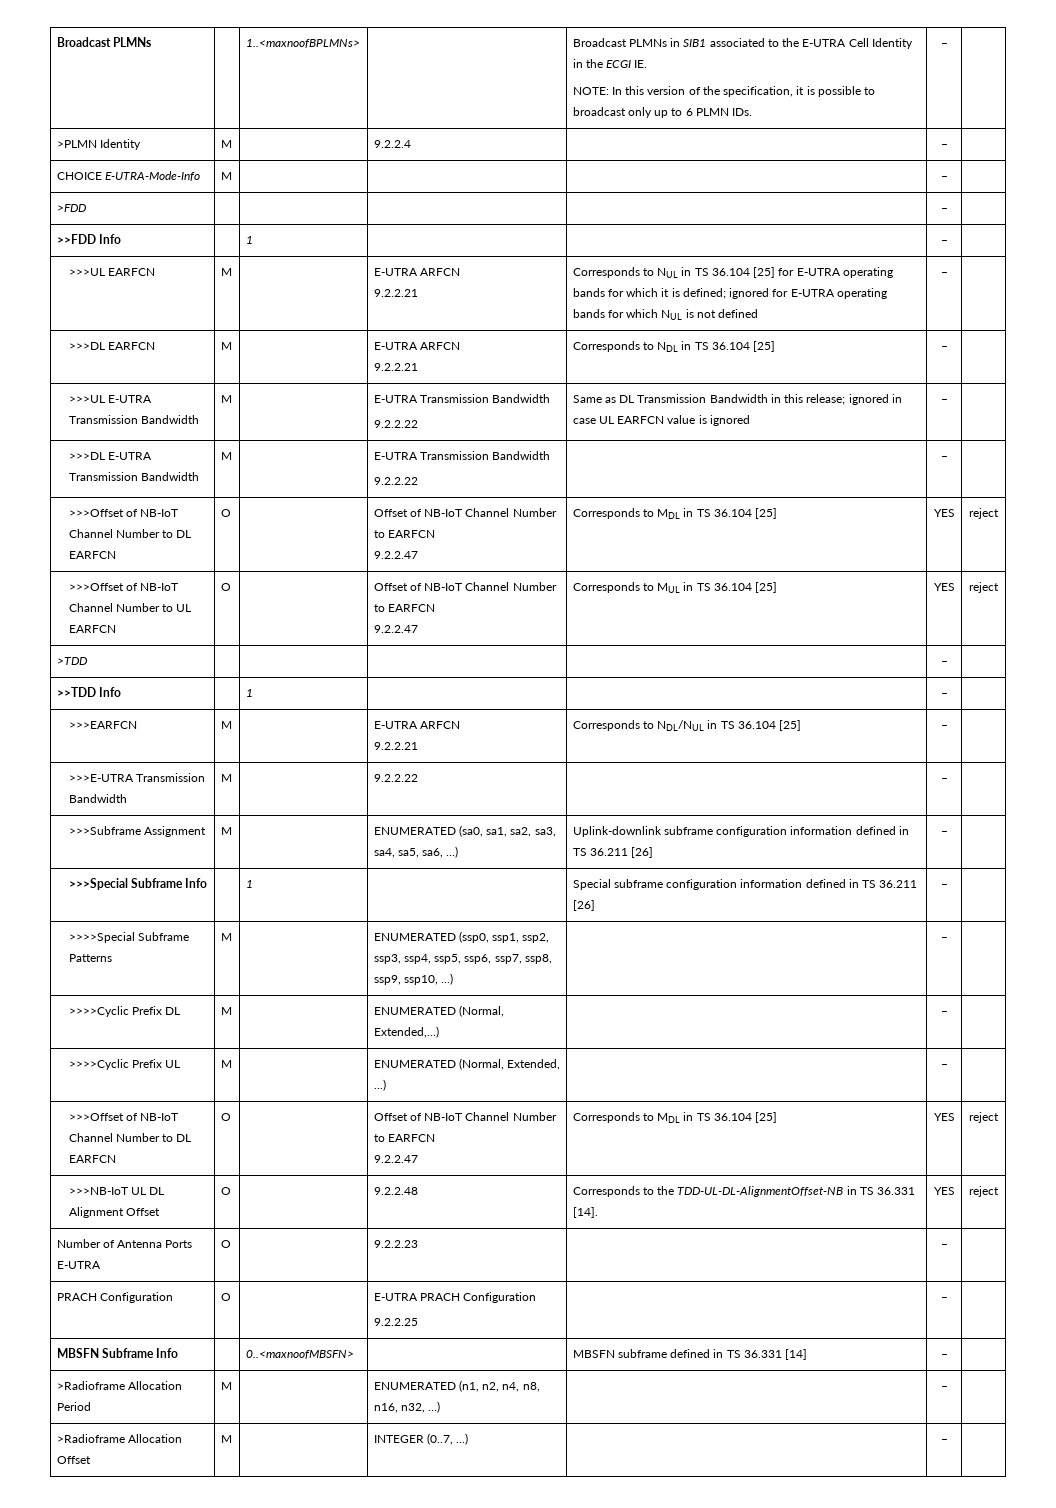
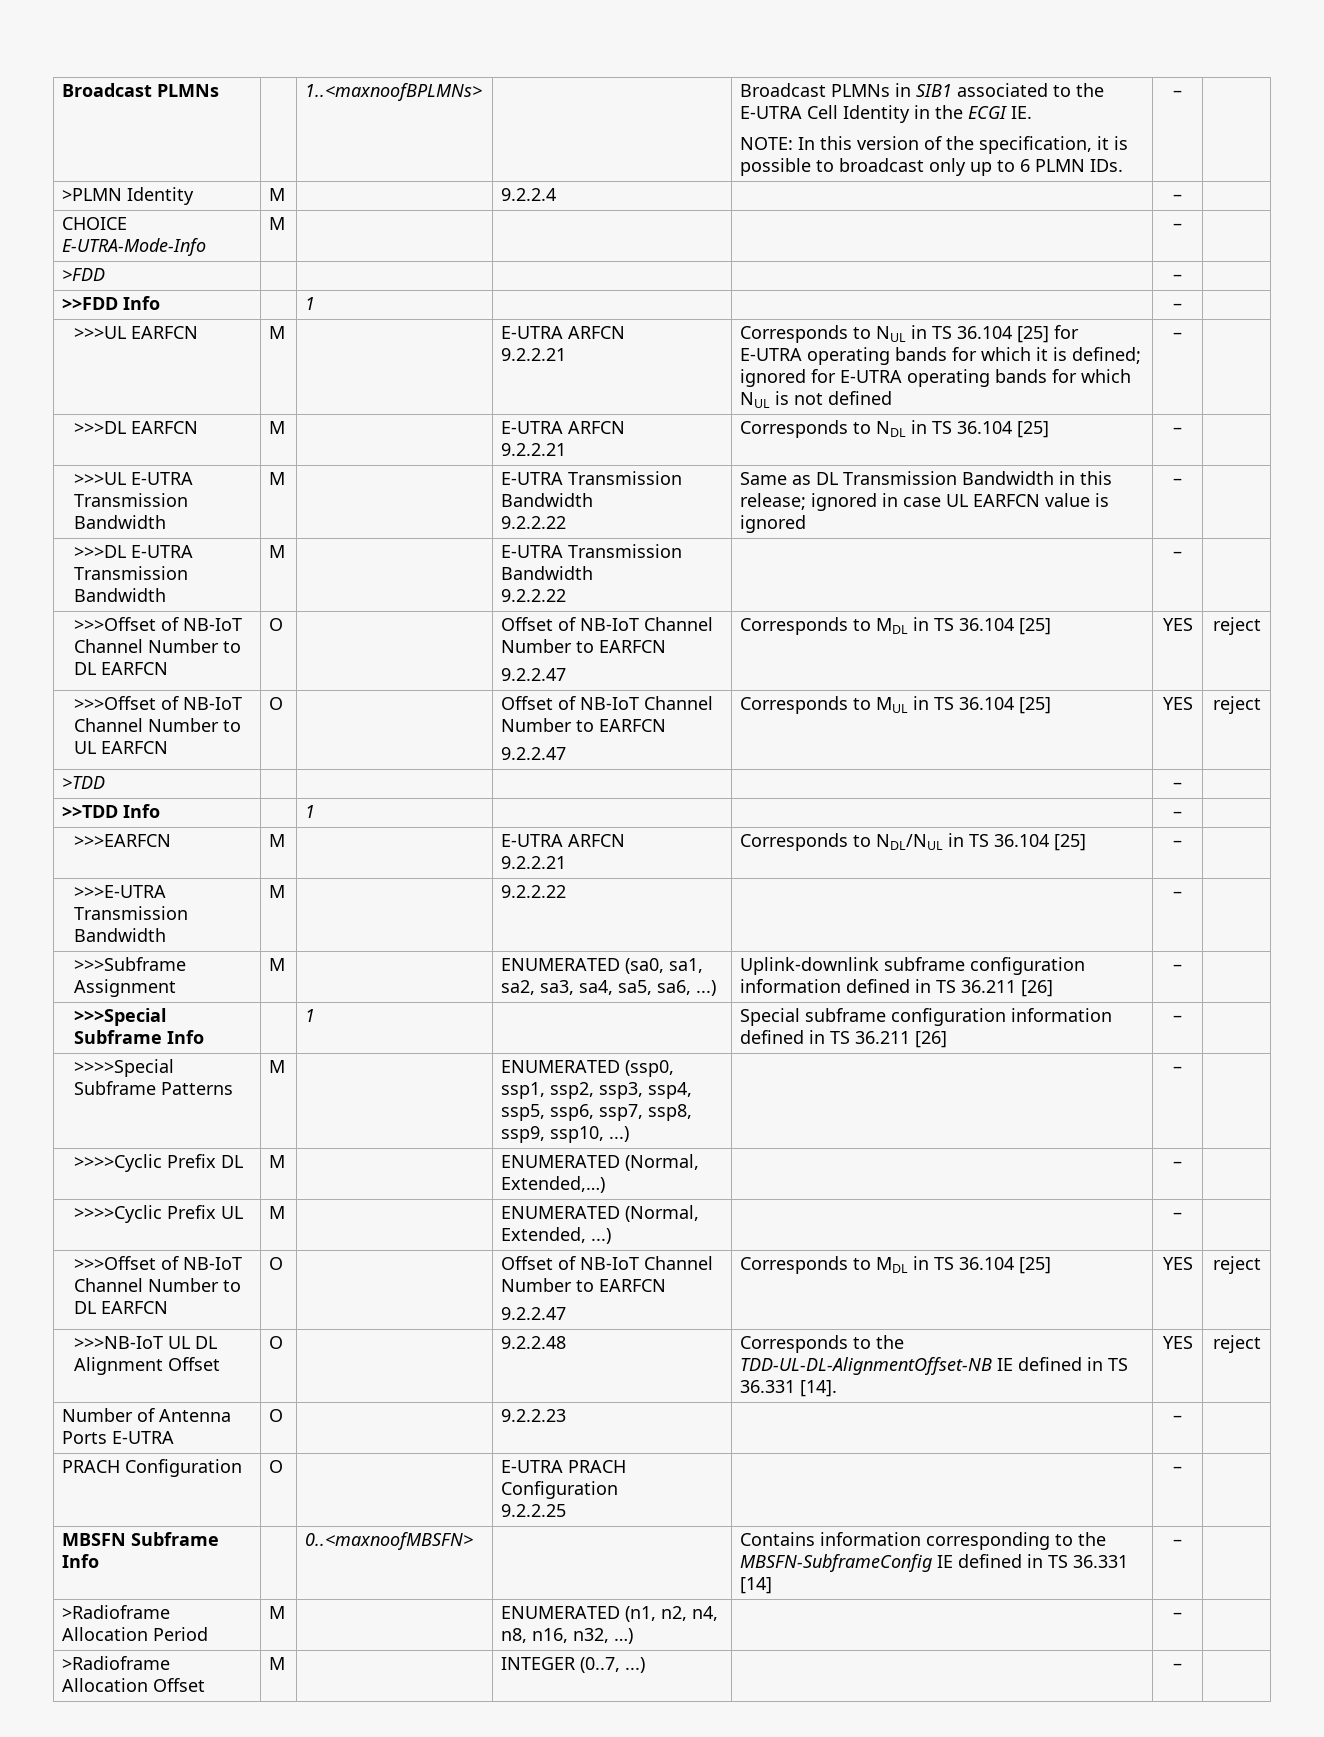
(844, 1191) none -> [997,1357,1083,1371] IE defined
[572,1349,667,1358] MBSFN subframe -> [740,1532,1107,1550] [740,1554,954,1572] Contains information corresponding to the MBSFN-SubframeConfig IE

